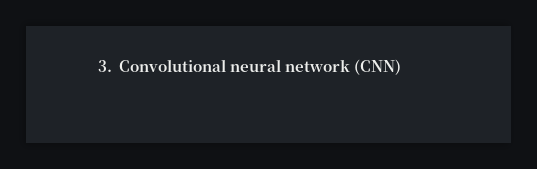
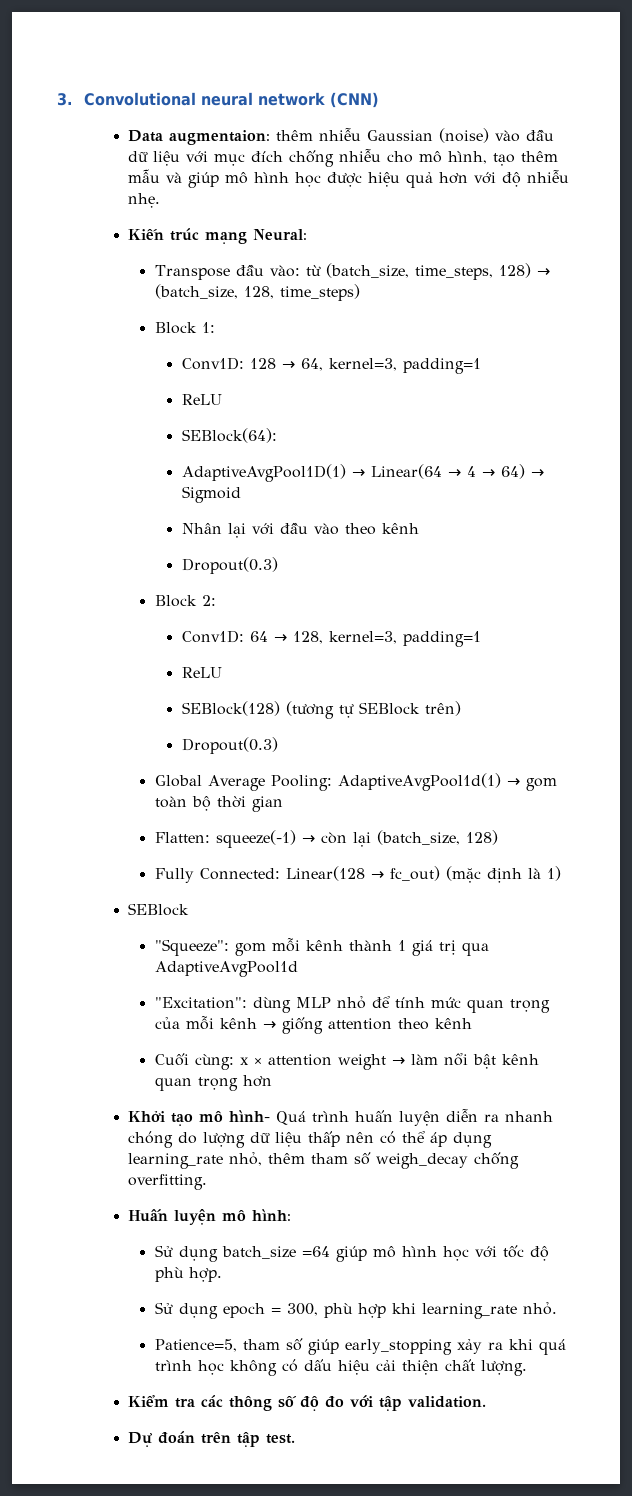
(401, 67) none -> [128,128,555,145] [128,149,559,167] [128,169,570,188] [128,193,161,208] [128,228,308,244] [154,263,550,280] [154,284,360,301] [154,322,215,334] [181,357,481,374] [181,394,222,405] [181,428,277,443] [181,464,545,482] [181,486,241,503] [181,522,419,538] [181,557,278,574] [154,595,216,607] [181,630,481,647] [181,667,222,678] [181,701,461,719] [181,737,278,754] [154,773,557,791] [154,796,283,812] [154,830,498,848] [154,866,561,883] [128,903,190,916] [154,938,489,956] [154,961,298,977] [154,996,550,1013] [154,1016,472,1034] [154,1053,539,1070] [154,1075,272,1091] [128,1109,554,1126] [128,1131,493,1148] [128,1152,520,1169] [128,1174,208,1190] [128,1209,292,1225] [154,1245,549,1262] [154,1267,222,1282] [154,1302,557,1319] [154,1338,566,1355] [154,1359,527,1376] [128,1395,487,1411] [128,1431,296,1447] // Data augmentaion: thêm nhiễu Gaussian (noise) vào đầu dữ liệu với mục đích chống nhiễu cho mô hình, tạo thêm mẫu và giúp mô hình học được hiệu quả hơn với độ nhiễu nhẹ. // Kiến trúc mạng Neural: // Transpose đầu vào: từ (batch_size, time_steps, 128) → (batch_size, 128, time_steps) // Block 1: // Conv1D: 128 → 64, kernel=3, padding=1 // ReLU // SEBlock(64): // AdaptiveAvgPool1D(1) → Linear(64 → 4 → 64) → Sigmoid // Nhân lại với đầu vào theo kênh // Dropout(0.3) // Block 2: // Conv1D: 64 → 128, kernel=3, padding=1 // ReLU // SEBlock(128) (tương tự SEBlock trên) // Dropout(0.3) // Global Average Pooling: AdaptiveAvgPool1d(1) → gom toàn bộ thời gian // Flatten: squeeze(-1) → còn lại (batch_size, 128) // Fully Connected: Linear(128 → fc_out) (mặc định là 1) // SEBlock // "Squeeze": gom mỗi kênh thành 1 giá trị qua AdaptiveAvgPool1d // "Excitation": dùng MLP nhỏ để tính mức quan trọng của mỗi kênh → giống attention theo kênh // Cuối cùng: x × attention weight → làm nổi bật kênh quan trọng hơn // Khởi tạo mô hình- Quá trình huấn luyện diễn ra nhanh chóng do lượng dữ liệu thấp nên có thể áp dụng learning_rate nhỏ, thêm tham số weigh_decay chống overfitting. // Huấn luyện mô hình: // Sử dụng batch_size =64 giúp mô hình học với tốc độ phù hợp. // Sử dụng epoch = 300, phù hợp khi learning_rate nhỏ. // Patience=5, tham số giúp early_stopping xảy ra khi quá trình học không có dấu hiệu cải thiện chất lượng. // Kiểm tra các thông số độ đo với tập validation. // Dự đoán trên tập test.

